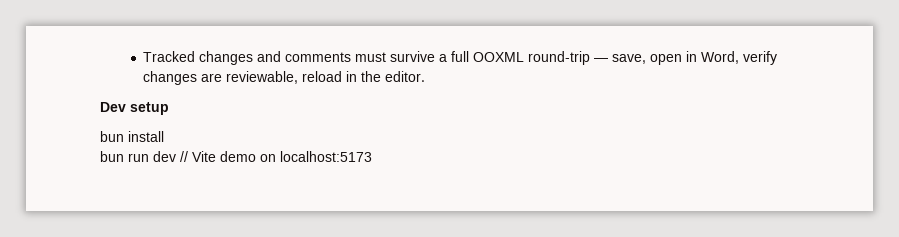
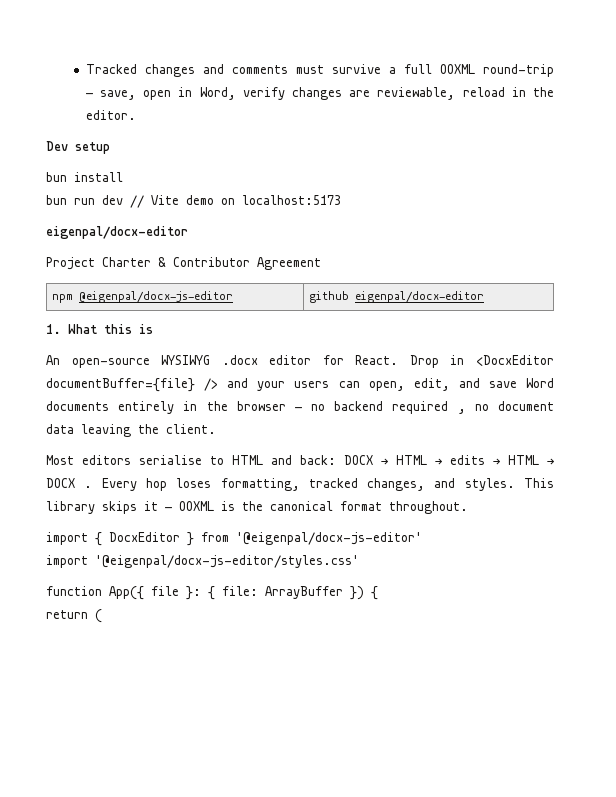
(372, 156) none -> [46,226,188,239] [46,257,321,270] [52,291,234,303] [309,291,485,303] [46,324,153,334] [46,355,554,368] [46,378,555,392] [46,401,554,414] [46,424,216,437] [46,455,555,465] [46,478,554,491] [46,501,468,514] [46,532,422,546] [46,555,359,568] [46,586,378,600] [46,609,102,623] // eigenpal/docx-editor // Project Charter & Contributor Agreement // npm @eigenpal/docx-js-editor | github eigenpal/docx-editor // 1. What this is // An open-source WYSIWYG .docx editor for React. Drop in <DocxEditor documentBuffer={file} /> and your users can open, edit, and save Word documents entirely in the browser — no backend required , no document data leaving the client. // Most editors serialise to HTML and back: DOCX → HTML → edits → HTML → DOCX . Every hop loses formatting, tracked changes, and styles. This library skips it — OOXML is the canonical format throughout. // import { DocxEditor } from '@eigenpal/docx-js-editor' // import '@eigenpal/docx-js-editor/styles.css' // function App({ file }: { file: ArrayBuffer }) { // return (

